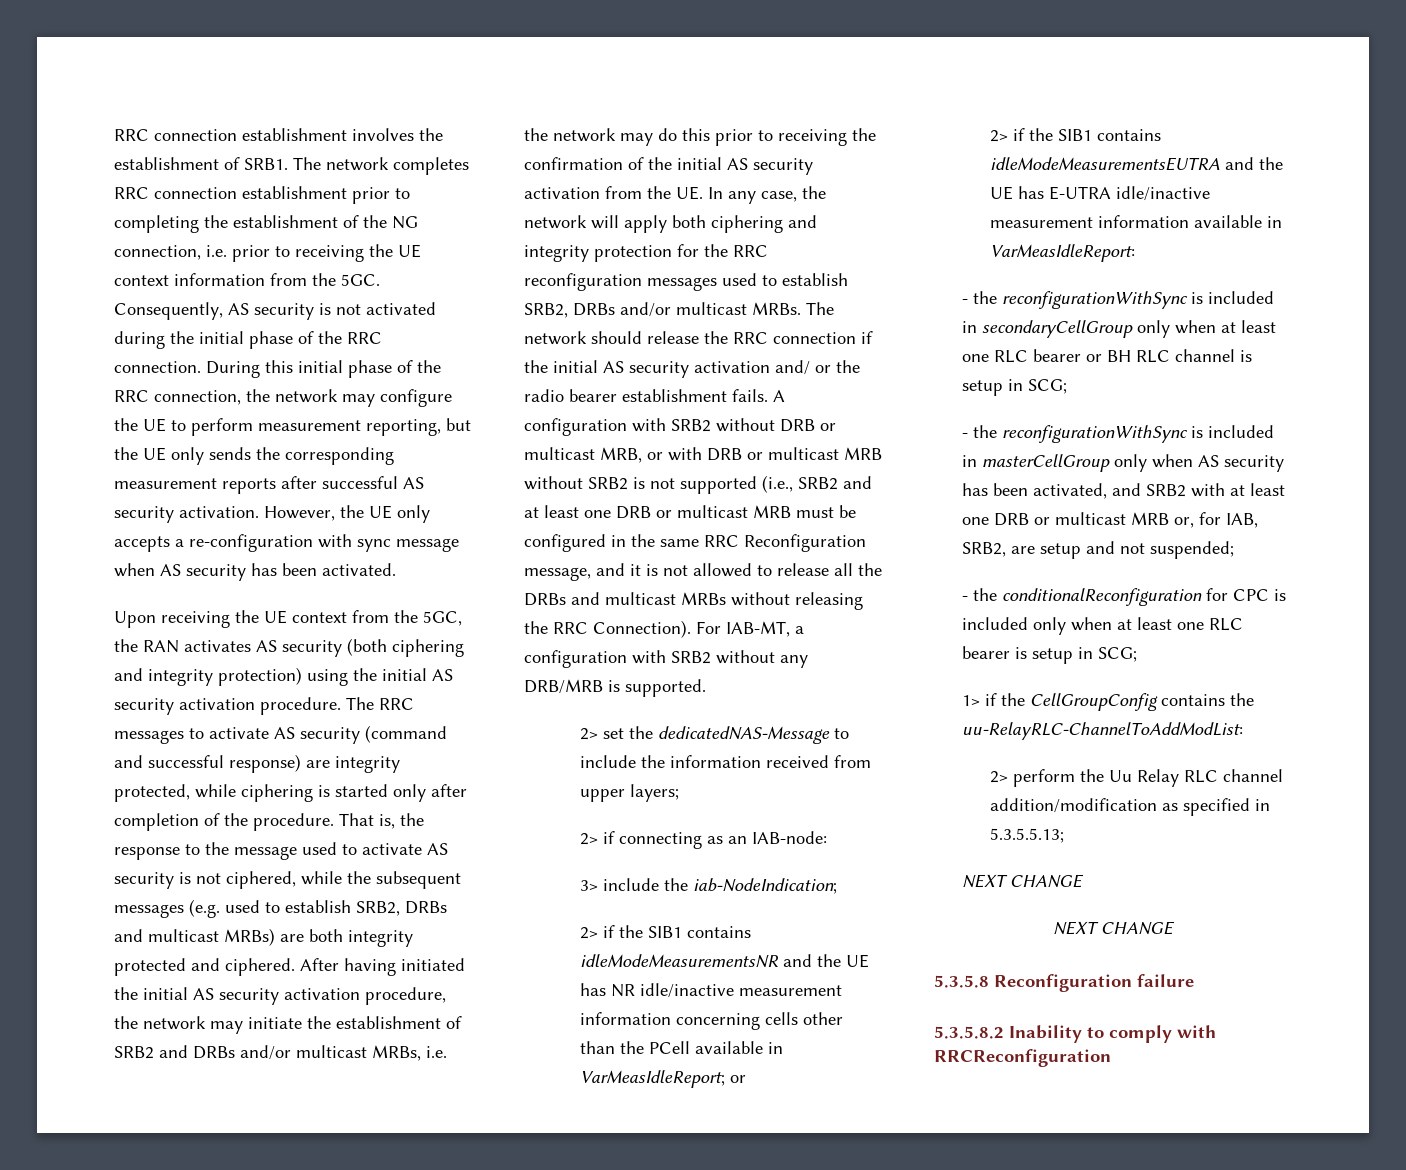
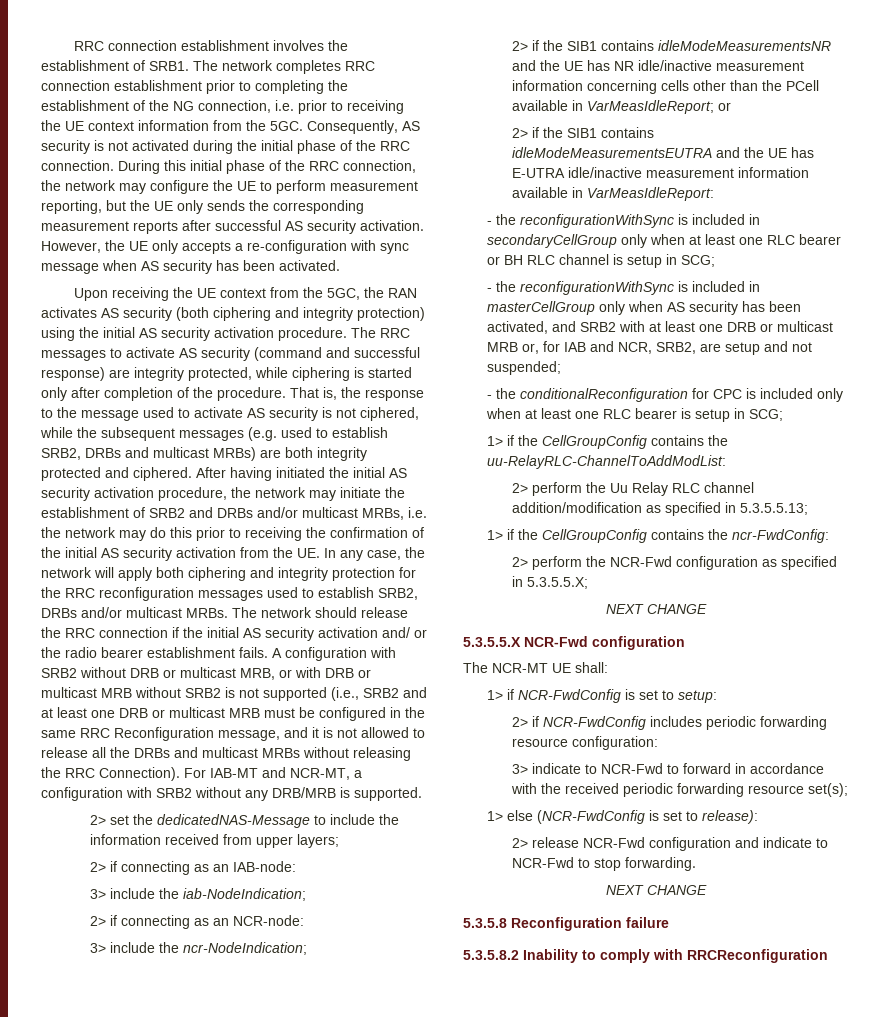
[726,621,790,637] IAB-MT, -> [210,767,350,780] IAB-MT and NCR-MT,
(838, 886) none -> [89,915,304,929] [89,942,307,955] // 2> if connecting as an NCR-node: // 3> include the ncr-NodeIndication;
[1226,513,1259,528] IAB, -> [564,341,653,354] IAB and NCR,
[962,874,1085,888] NEXT CHANGE -> [487,529,830,543] [511,556,837,570] [511,576,588,589] [606,604,707,614] [463,636,685,650] [463,662,608,673] [487,689,718,703] [511,716,827,730] [511,736,658,750] [511,763,824,774] [510,783,848,797] [487,810,759,824] [511,837,828,851] [511,857,696,871] 1> if the CellGroupConfig contains the ncr-FwdConfig: // 2> perform the NCR-Fwd configuration as specified in 5.3.5.5.X; // NEXT CHANGE // 5.3.5.5.X NCR-Fwd configuration // The NCR-MT UE shall: // 1> if NCR-FwdConfig is set to setup: // 2> if NCR-FwdConfig includes periodic forwarding resource configuration: // 3> indicate to NCR-Fwd to forward in accordance with the received periodic forwarding resource set(s); // 1> else (NCR-FwdConfig is set to release): // 2> release NCR-Fwd configuration and indicate to NCR-Fwd to stop forwarding.

